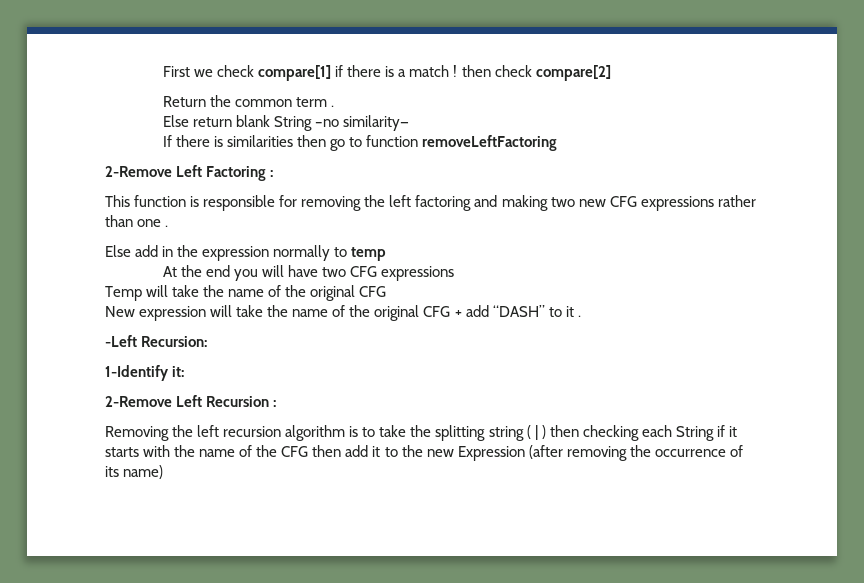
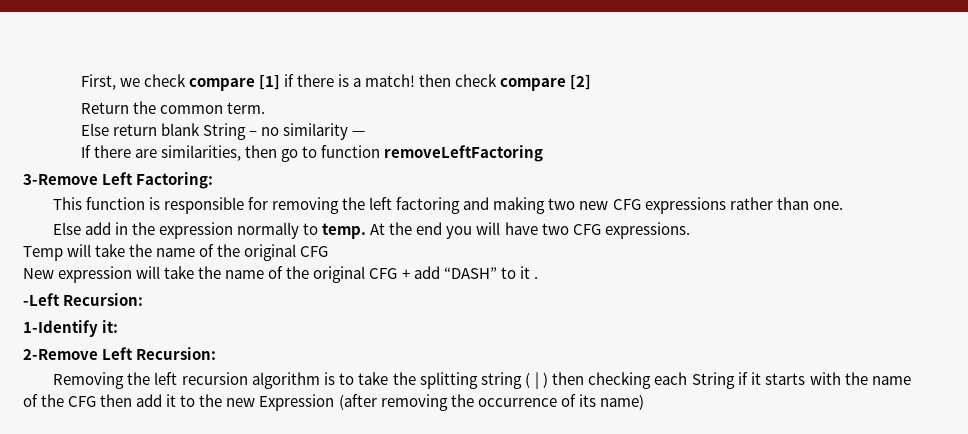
[163,66,191,77] First -> [80,74,116,90] First,
[258,65,332,81] compare[1] -> [188,75,281,91] compare [1]
[409,65,611,81] match ! then check compare[2] -> [365,74,592,91] match! then check compare [2]
[296,97,335,107] term . -> [226,102,265,114] term.
[315,115,410,131] –no similarity— -> [249,123,366,140] – no similarity —
[214,135,294,147] is similarities -> [134,145,241,161] are similarities,
[105,165,274,181] 2-Remove Left Factoring : -> [23,172,214,189] 3-Remove Left Factoring:
[137,219,169,227] one . -> [812,201,843,210] one.
[351,247,387,261] temp // -> [322,223,367,239] temp.
[381,266,455,281] expressions -> [604,222,690,239] expressions.
[206,396,277,407] Recursion : -> [136,347,217,360] Recursion:

